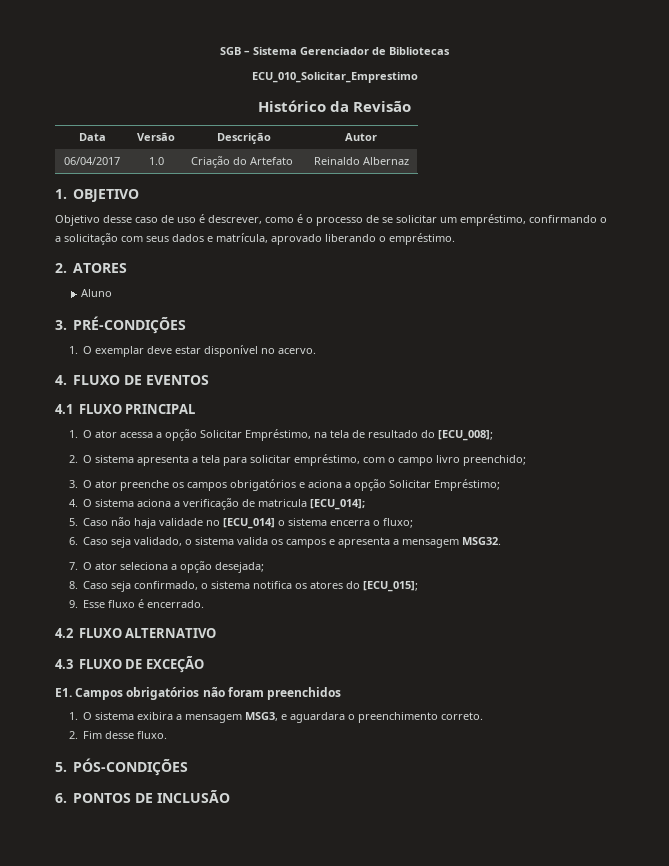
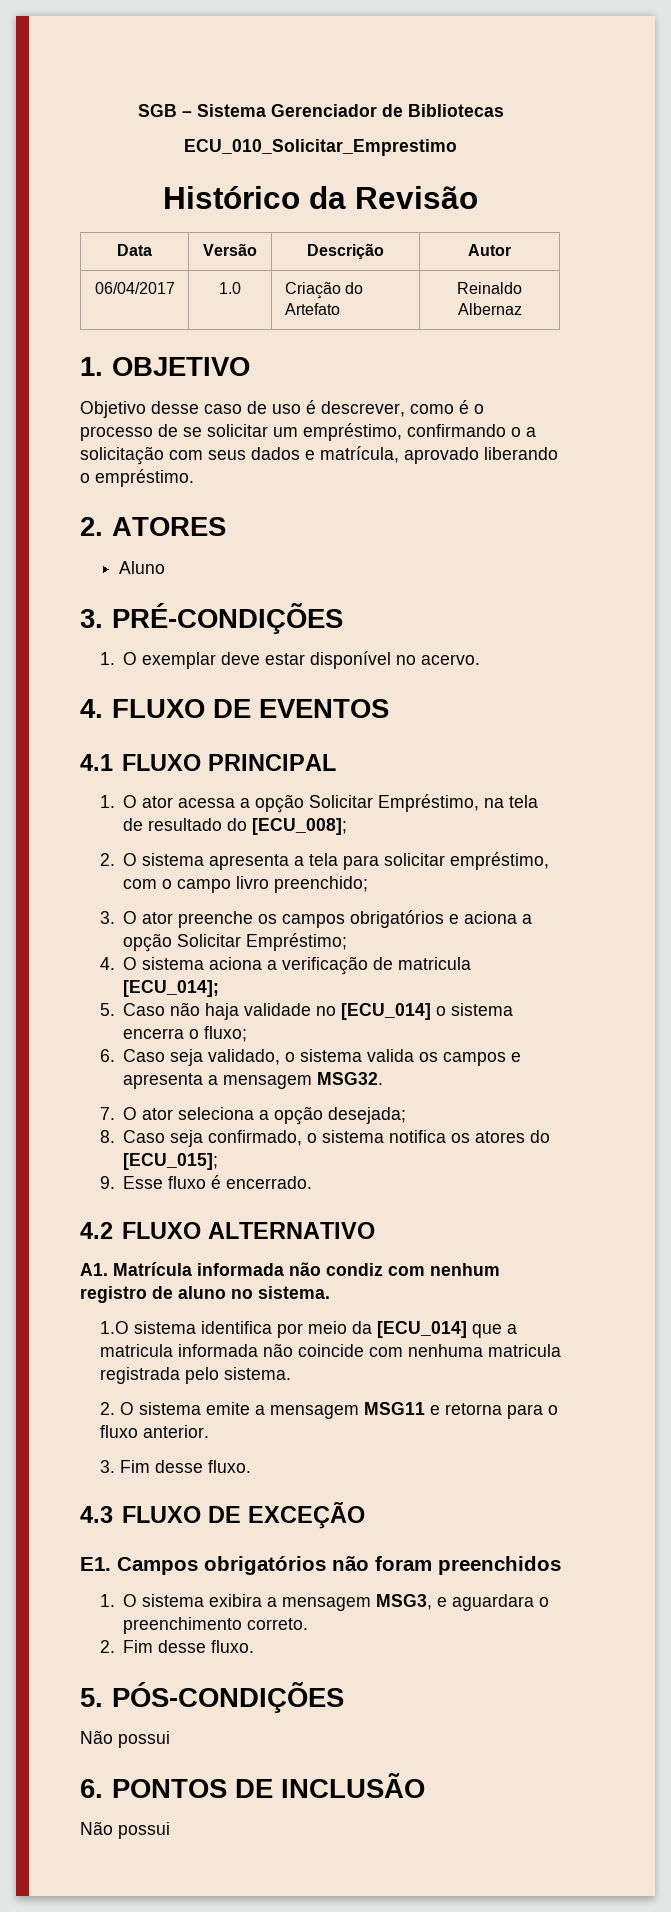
(217, 633) none -> [80,1262,500,1276] [80,1286,330,1303] [99,1321,517,1338] [99,1343,561,1357] [99,1367,291,1384] [99,1402,558,1419] [99,1425,209,1438] [99,1460,251,1473] // A1. Matrícula informada não condiz com nenhum registro de aluno no sistema. // 1.O sistema identifica por meio da [ECU_014] que a matricula informada não coincide com nenhuma matricula registrada pelo sistema. // 2. O sistema emite a mensagem MSG11 e retorna para o fluxo anterior. // 3. Fim desse fluxo.
(188, 767) none -> [80,1730,170,1748] // Não possui
(230, 796) none -> [80,1821,170,1839] // Não possui

